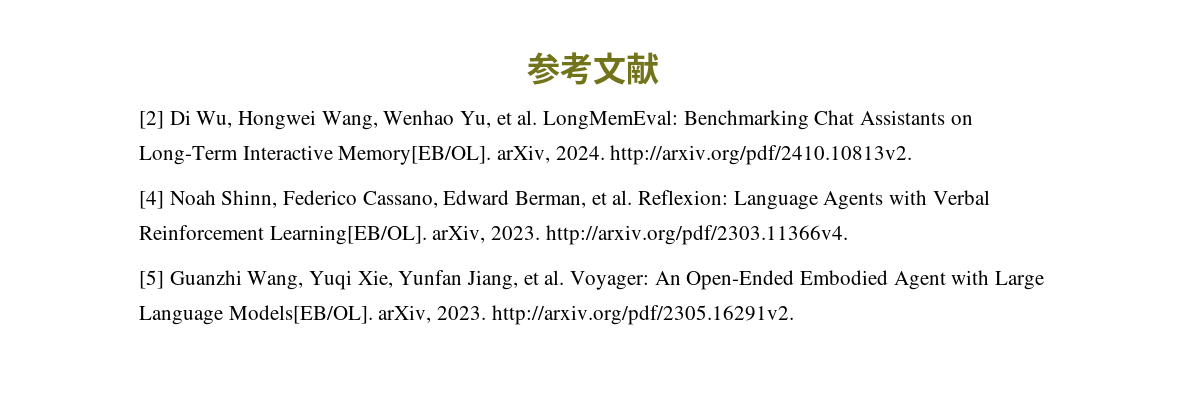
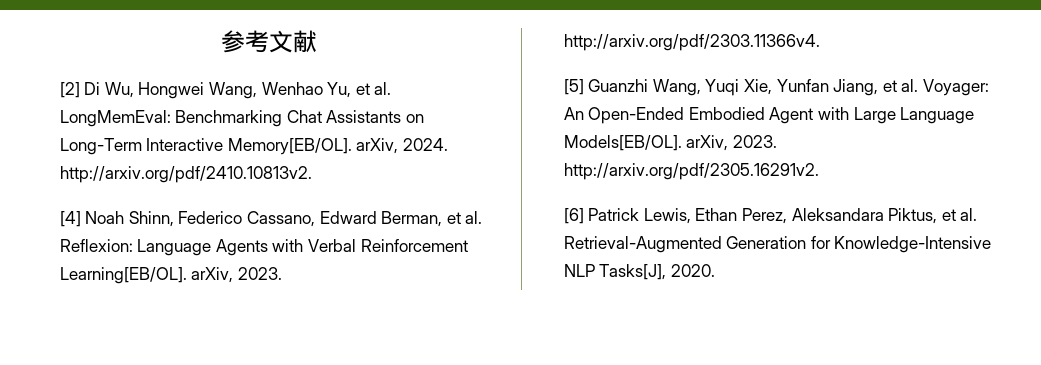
(794, 315) none -> [563,208,978,224] [563,236,992,253] [563,264,715,280] // [6] Patrick Lewis, Ethan Perez, Aleksandara Piktus, et al. Retrieval-Augmented Generation for Knowledge-Intensive NLP Tasks[J], 2020.

